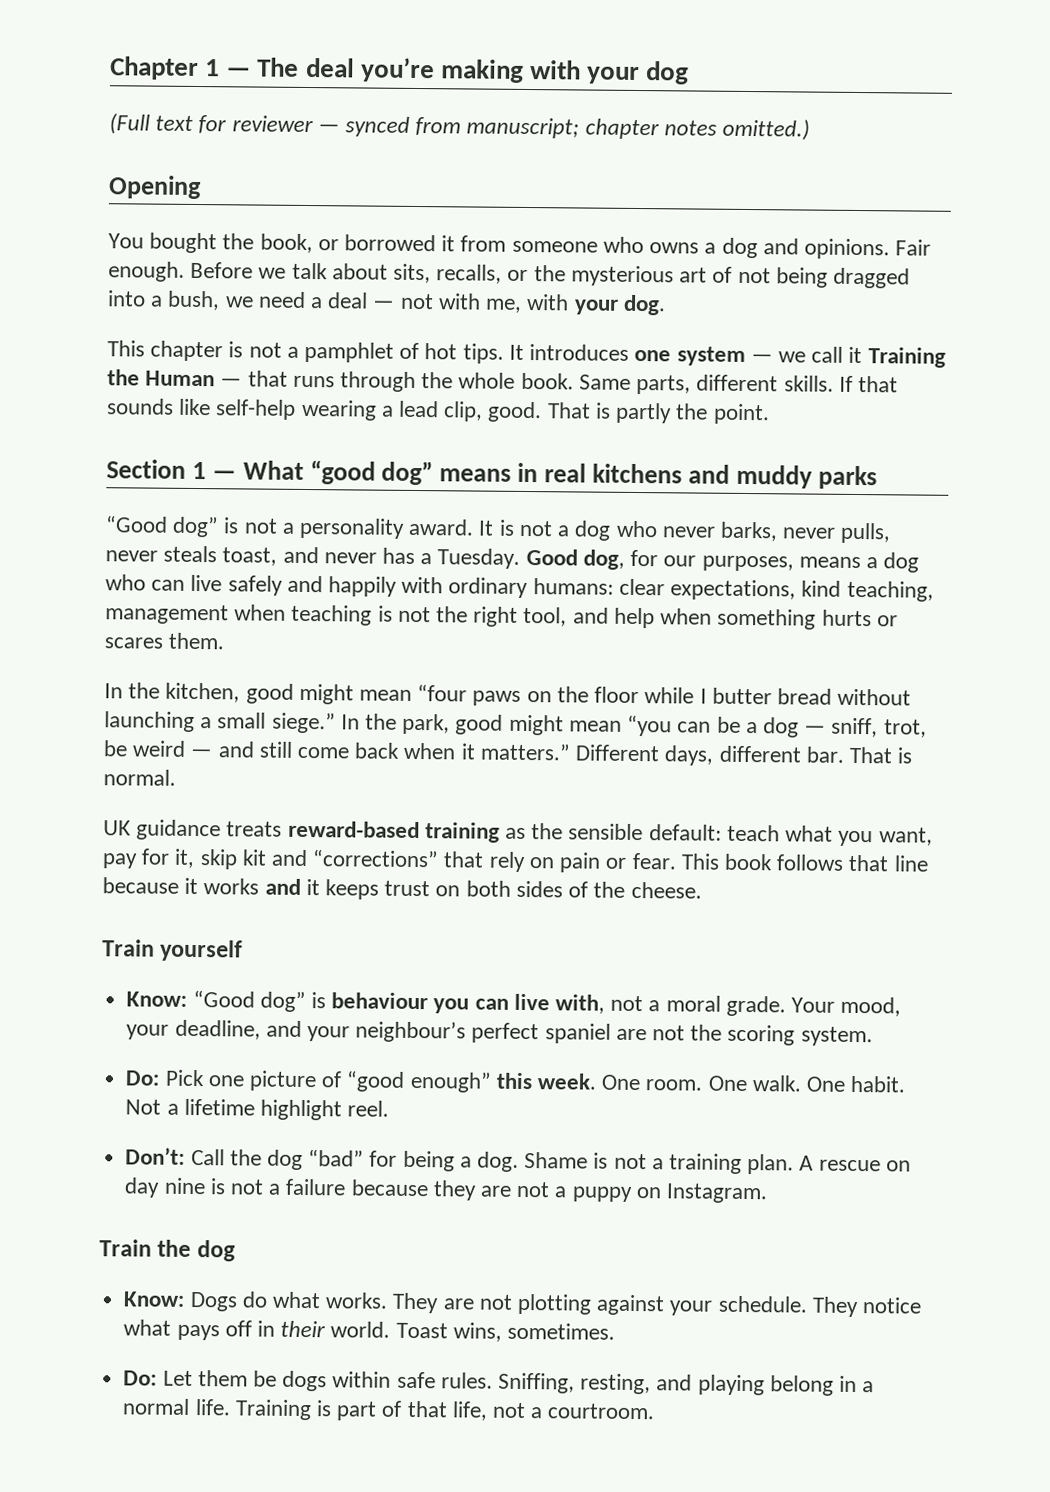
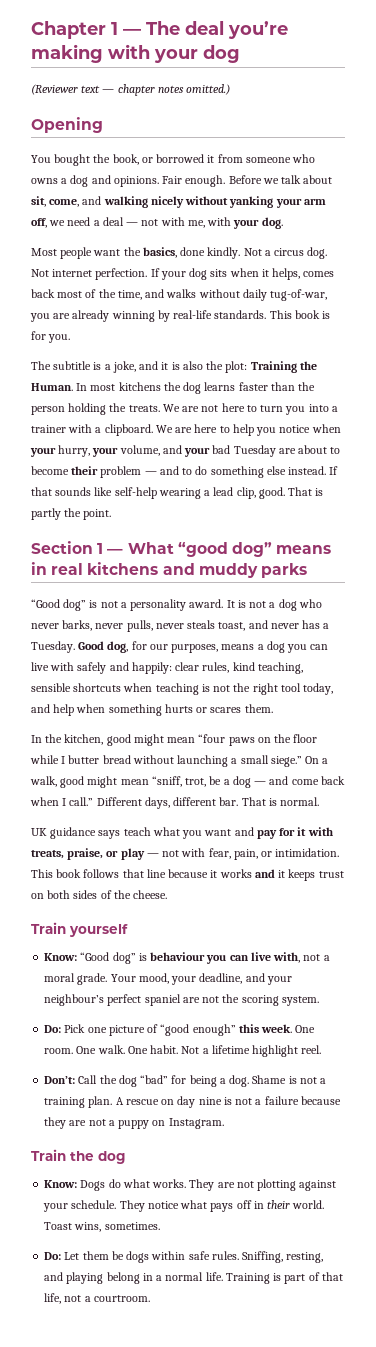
[109,113,580,139] (Full text for reviewer — synced from manuscript; -> [31,84,115,95] (Reviewer text —
[393,263,910,289] [107,290,221,311] sits, recalls, or the mysterious art of not being dragged into a bush, -> [31,196,326,208] [31,218,47,228] sit, come, and walking nicely without yanking your arm off,
[107,340,946,368] [107,369,834,395] This chapter is not a pamphlet of hot tips. It introduces one system — we call it Training the Human — that runs through the whole book. Same parts, different skills. -> [31,247,328,259] [31,268,335,280] [31,289,328,301] [30,310,331,322] [31,331,71,343] [31,361,317,373] [31,382,316,394] [31,403,338,415] [31,424,341,436] [30,445,341,457] [31,466,327,478] Most people want the basics, done kindly. Not a circus dog. Not internet perfection. If your dog sits when it helps, comes back most of the time, and walks without daily tug-of-war, you are already winning by real-life standards. This book is for you. // The subtitle is a joke, and it is also the plot: Training the Human. In most kitchens the dog learns faster than the person holding the treats. We are not here to turn you into a trainer with a clipboard. We are here to help you notice when your hurry, your volume, and your bad Tuesday are about to become their problem — and to do something else instead.
[105,574,223,592] who can live -> [287,644,329,653] [31,662,75,671] you can live with
[328,576,934,602] [105,604,229,625] happily with ordinary humans: clear expectations, kind teaching, management -> [131,662,303,674] [31,683,122,692] happily: clear rules, kind teaching, sensible shortcuts
[523,606,568,627] tool, -> [280,683,334,695] tool today,
[340,713,712,737] In the park, good might mean “you can -> [305,756,329,764] [30,776,207,788] On a walk, good might mean “sniff, trot,
[831,717,927,738] [103,740,293,758] sniff, trot, be weird — and still -> [269,776,289,785] and
[460,743,571,761] it matters.” -> [62,797,94,806] I call.”
[226,820,933,847] [102,848,677,873] treats reward-based training as the sensible default: teach what you want, pay for it, skip kit and “corrections” that rely on pain or fear. -> [98,827,333,839] [31,848,340,860] says teach what you want and pay for it with treats, praise, or play — not with fear, pain, or intimidation.

